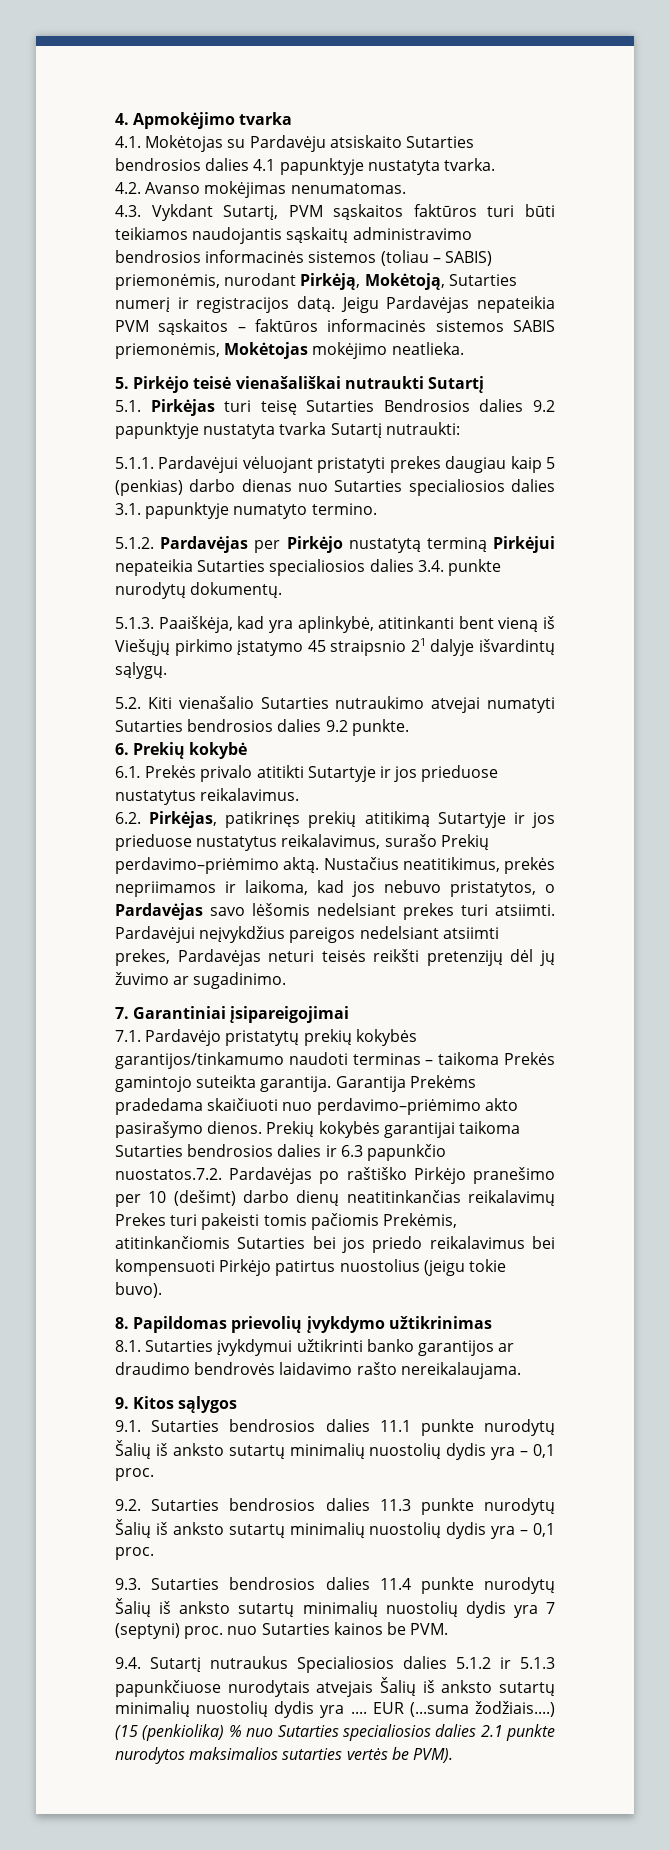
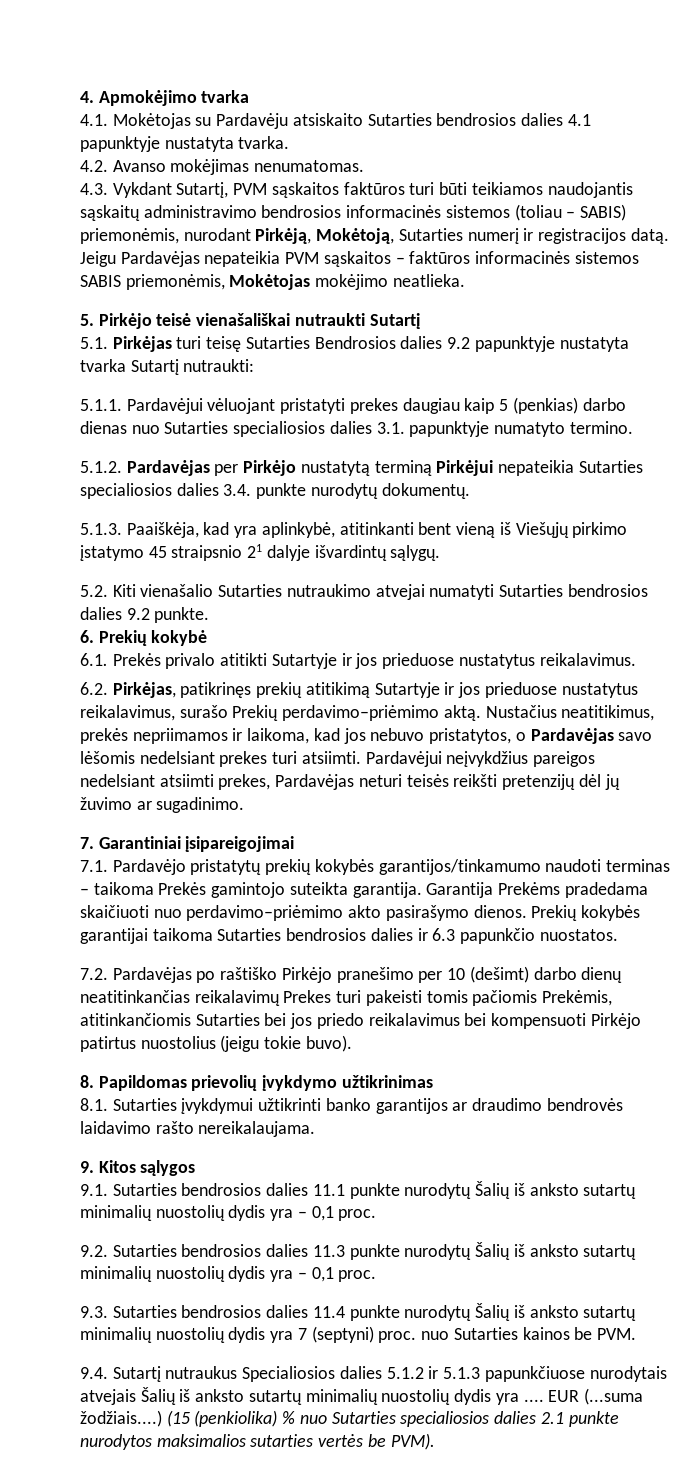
[115,1168,222,1180] nuostatos.7.2. -> [539,929,618,941] [80,968,108,980] nuostatos. // 7.2.

